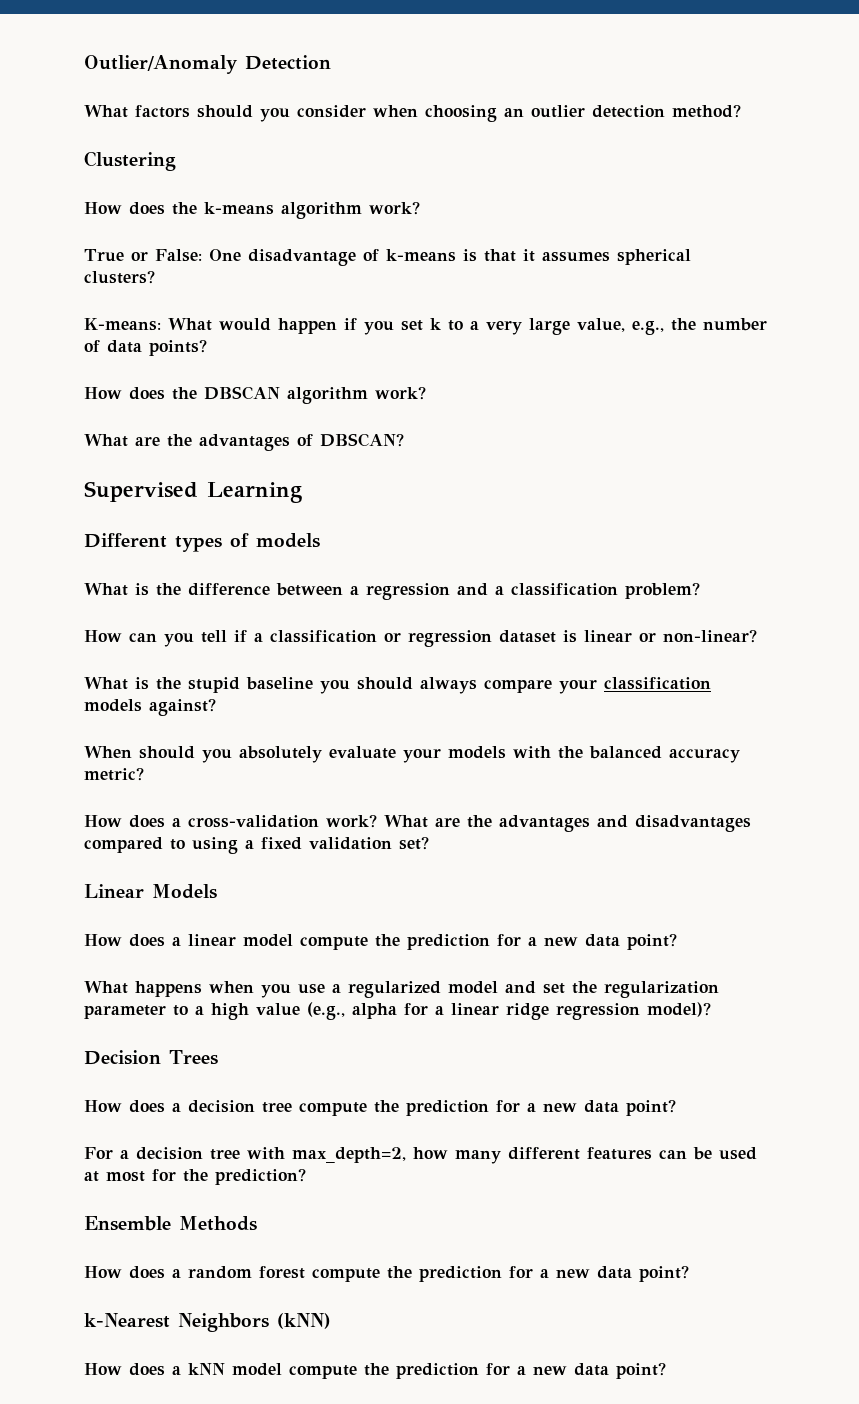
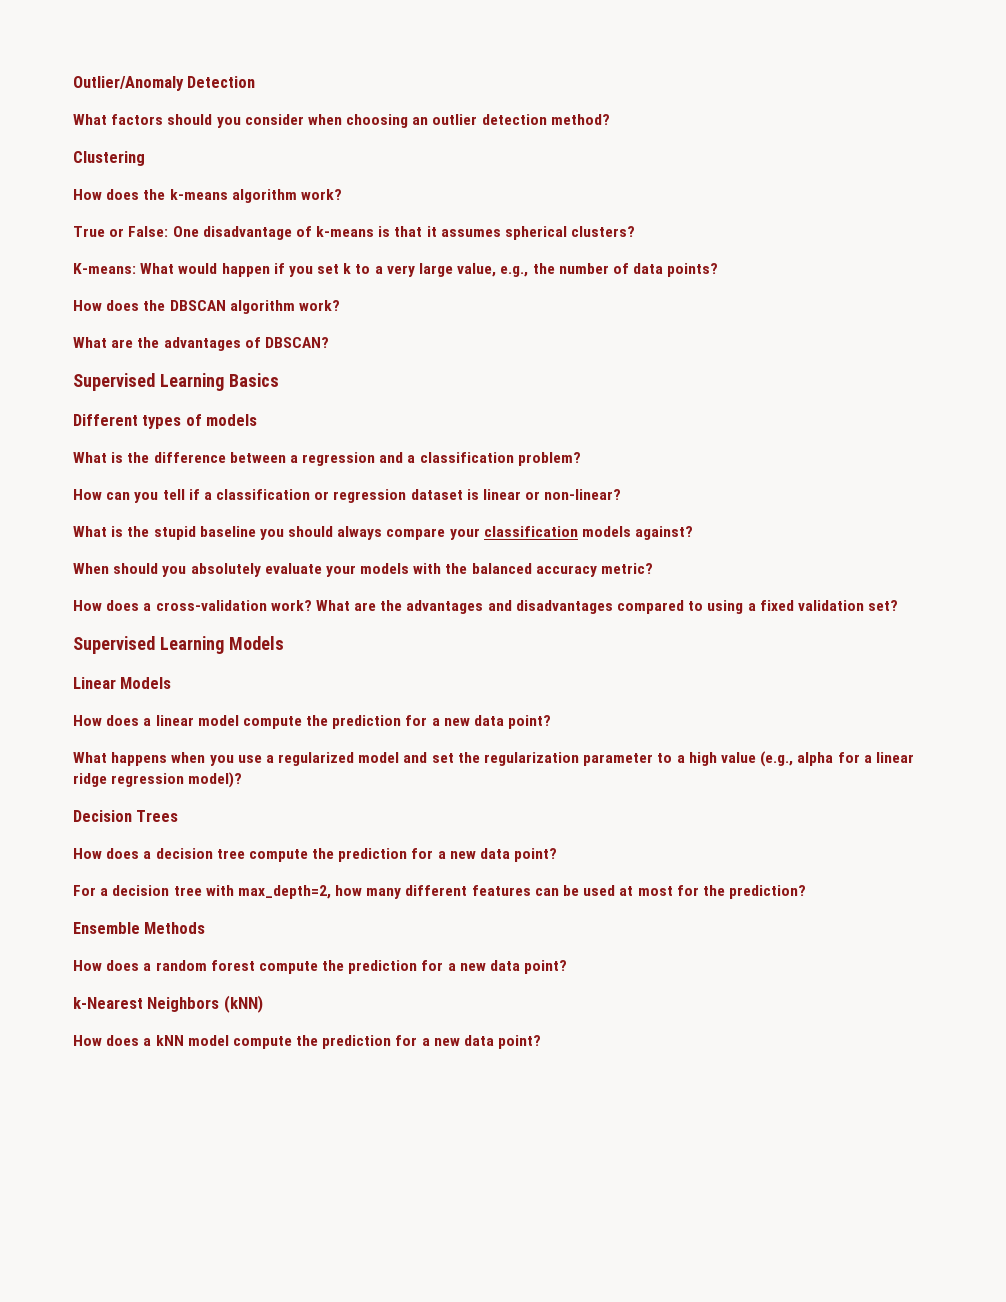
(302, 492) none -> [228,373,279,387] Basics
(429, 843) none -> [73,636,284,654] // Supervised Learning Models

